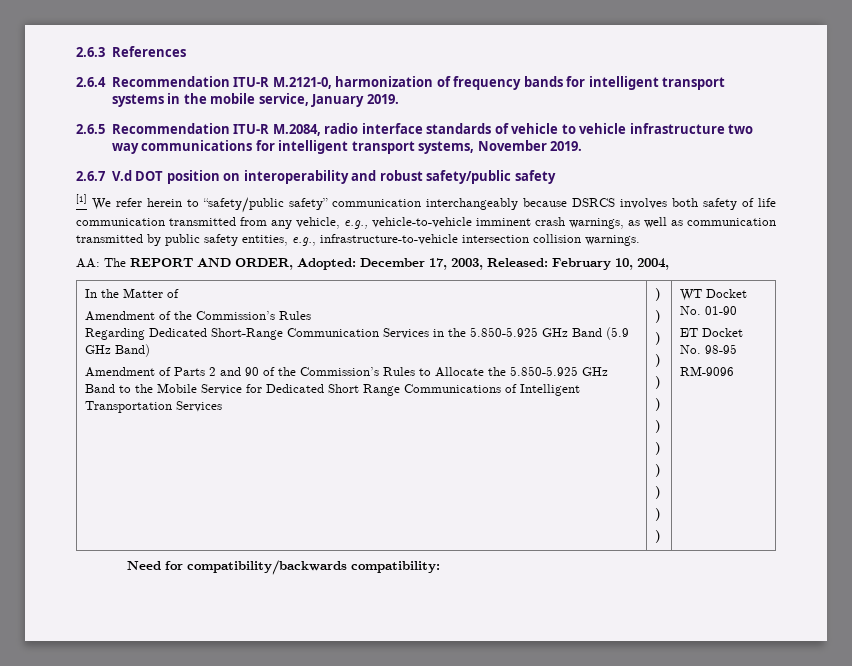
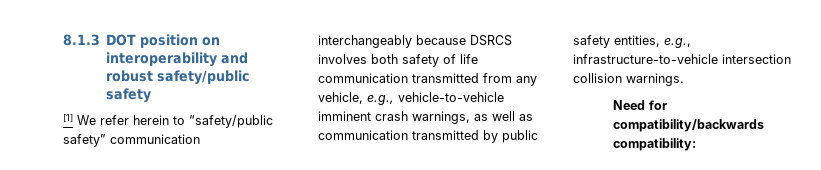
[76,46,186,57] [76,76,726,90] [111,93,399,107] [76,123,754,136] [111,140,583,154] [76,170,132,181] 2.6.3 References // 2.6.4 Recommendation ITU-R M.2121-0, harmonization of frequency bands for intelligent transport systems in the mobile service, January 2019. // 2.6.5 Recommendation ITU-R M.2084, radio interface standards of vehicle to vehicle infrastructure two way communications for intelligent transport systems, November 2019. // 2.6.7 V.d -> [63,34,100,46] 8.1.3
[76,258,669,270] [85,288,180,298] [85,311,312,321] [85,327,630,340] [85,344,151,357] [85,366,609,377] [85,383,581,396] [85,401,223,413] [655,288,662,301] [655,310,662,323] [655,332,662,345] [655,354,662,367] [655,376,662,389] [655,398,662,411] [655,420,662,433] [655,442,662,455] [655,464,662,477] [655,486,662,499] [655,508,662,521] [655,530,662,543] [680,289,748,301] [680,306,738,315] [680,328,744,337] [680,344,738,354] [680,366,735,376] // AA: The REPORT AND ORDER, Adopted: December 17, 2003, Released: February 10, 2004, // In the Matter of // Amendment of the Commission’s Rules // Regarding Dedicated Short-Range Communication Services in the 5.850-5.925 GHz Band (5.9 GHz Band) // Amendment of Parts 2 and 90 of the Commission’s Rules to Allocate the 5.850-5.925 GHz Band to the Mobile Service for Dedicated Short Range Communications of Intelligent Transportation Services | ) // ) // ) // ) // ) // ) // ) // ) // ) // ) // ) // ) | WT Docket No. 01-90 // ET Docket No. 98-95 // RM-9096 -> (684, 79) none

